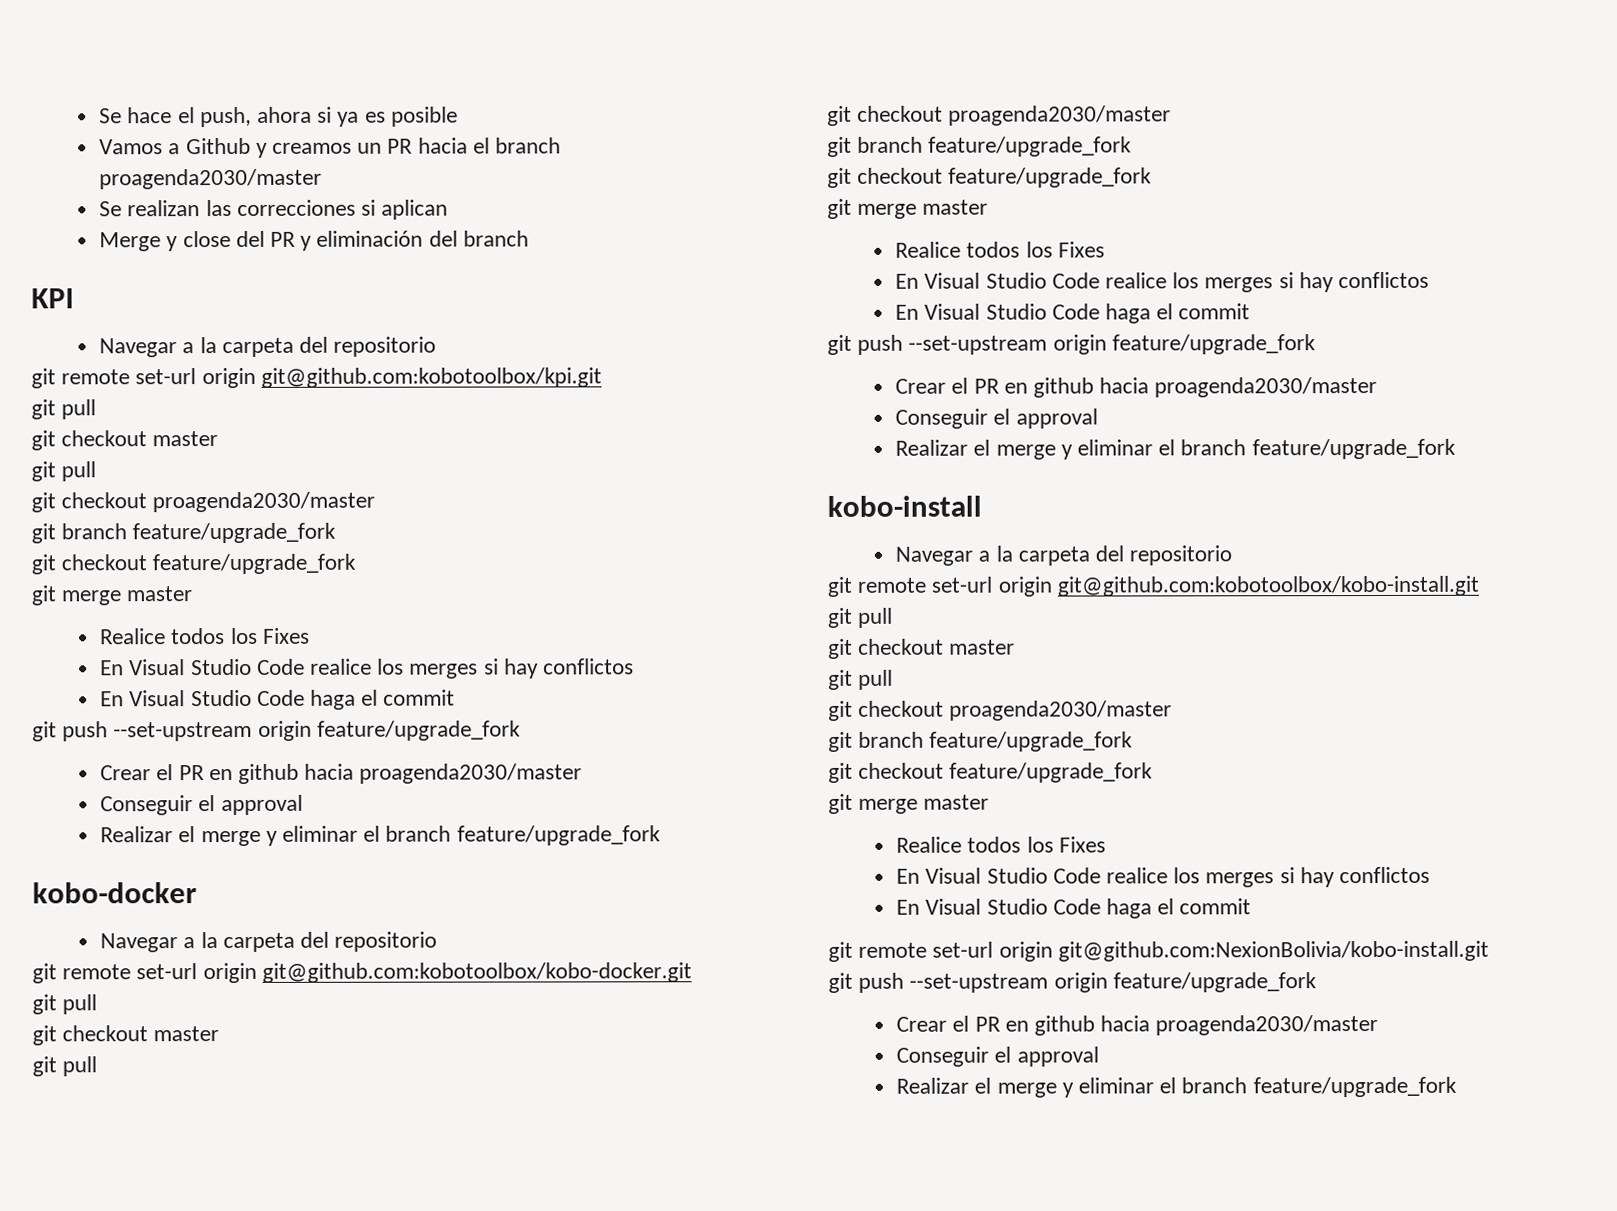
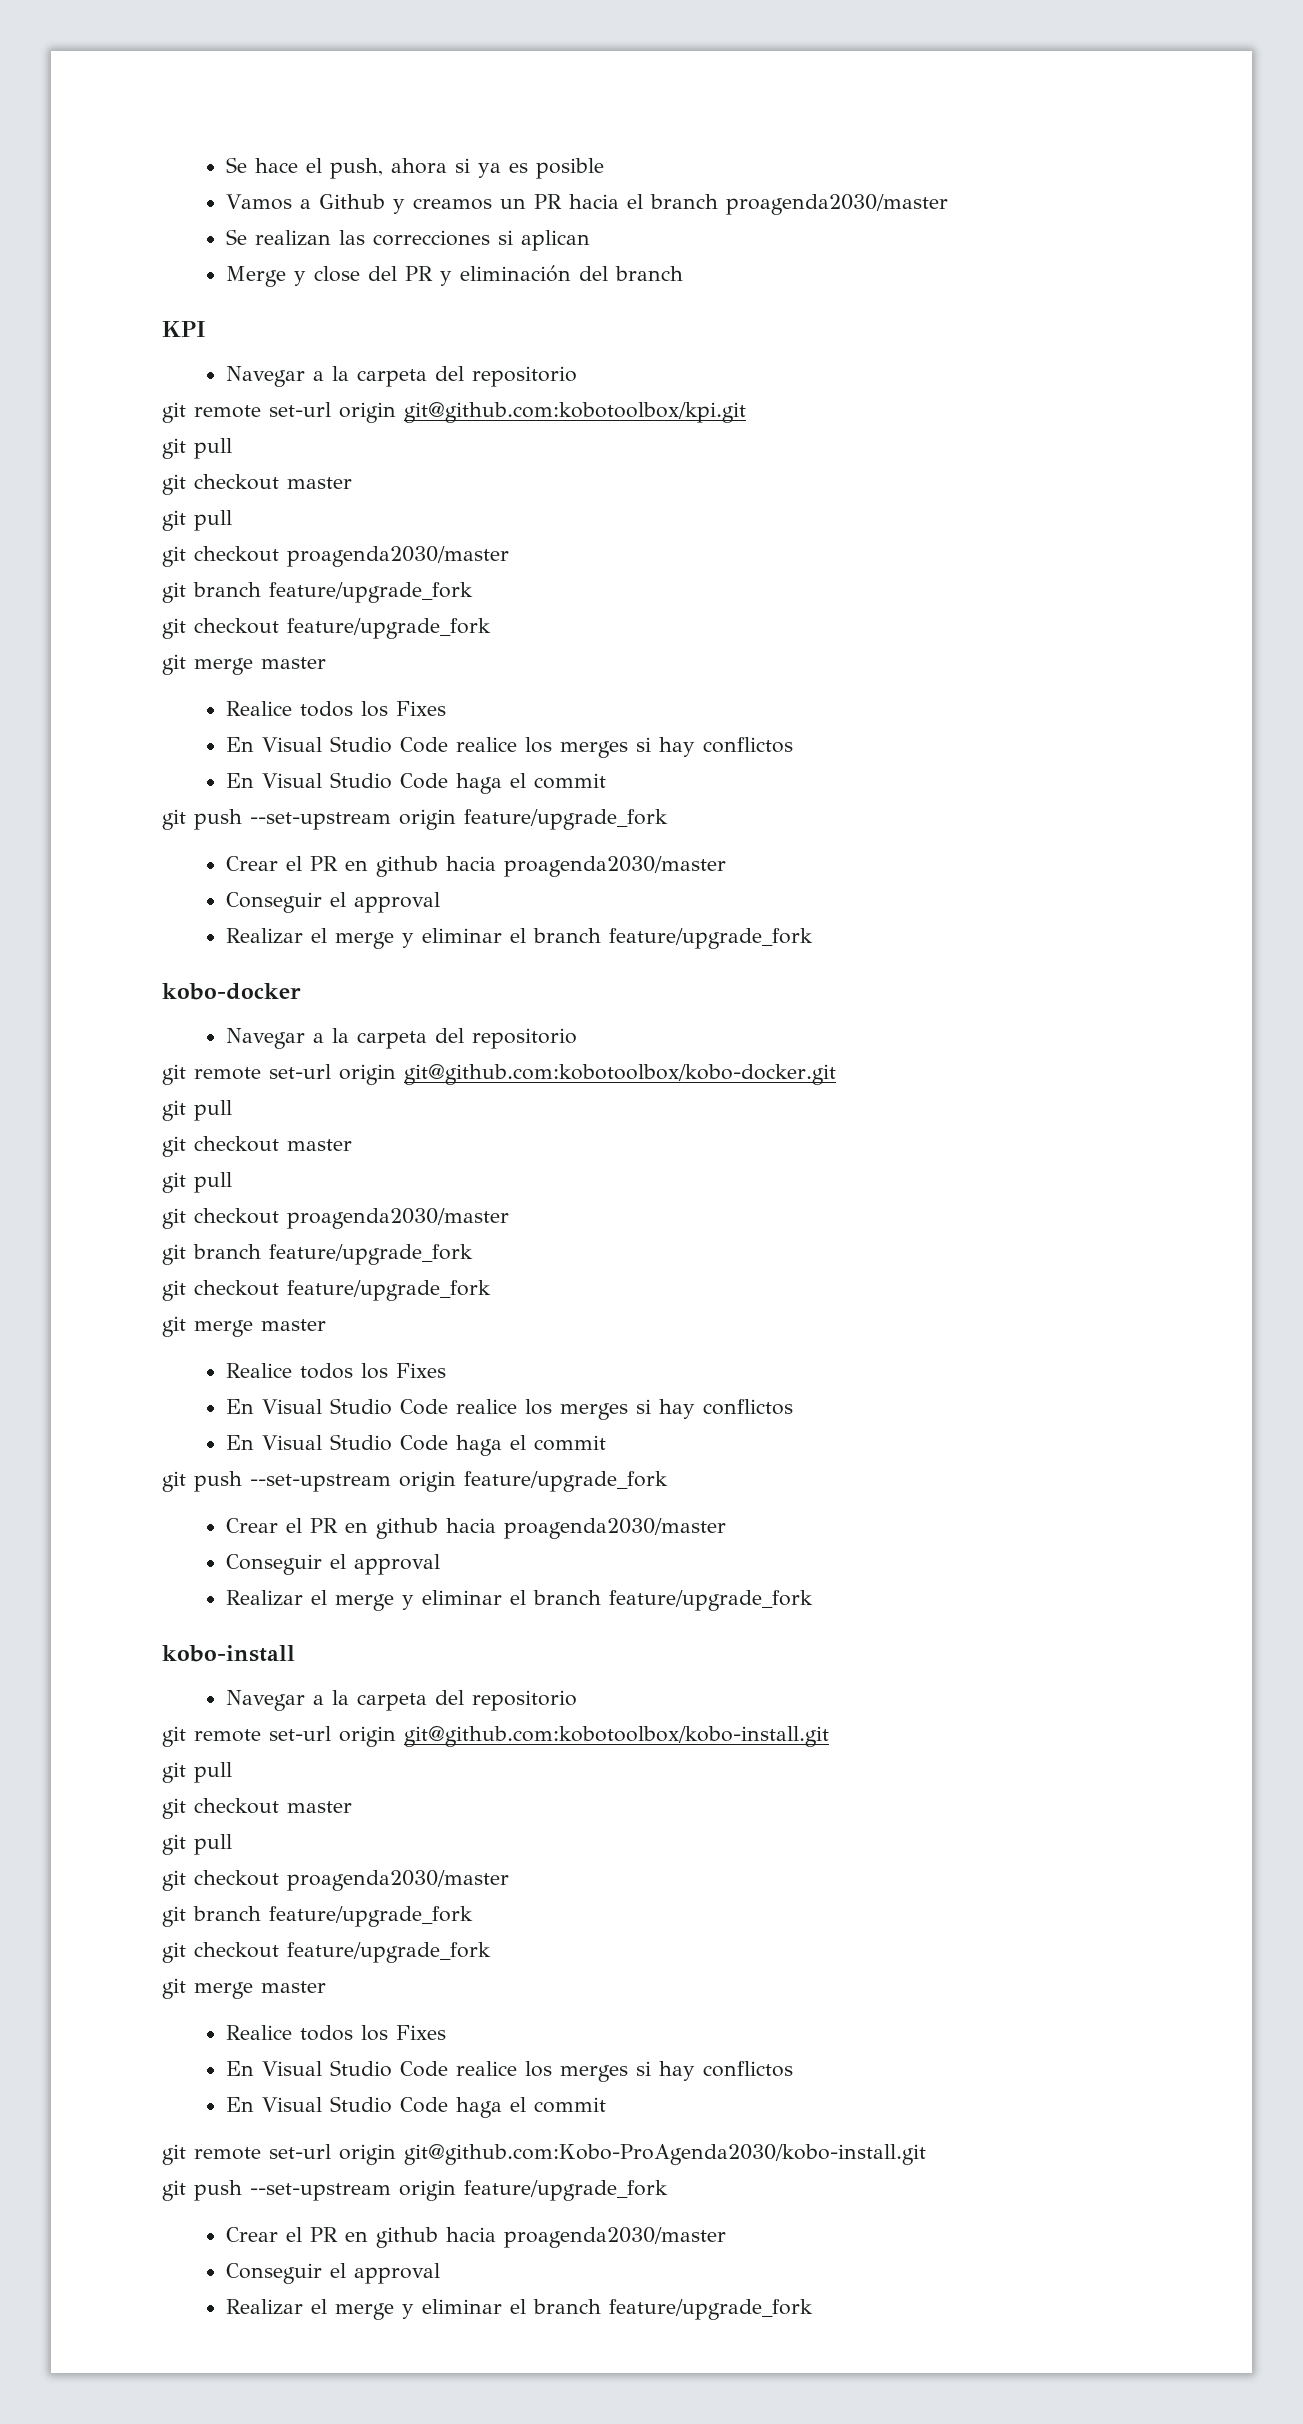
[1057,940,1489,962] git@github.com:NexionBolivia/kobo-install.git -> [404,2144,926,2165] git@github.com:Kobo-ProAgenda2030/kobo-install.git

